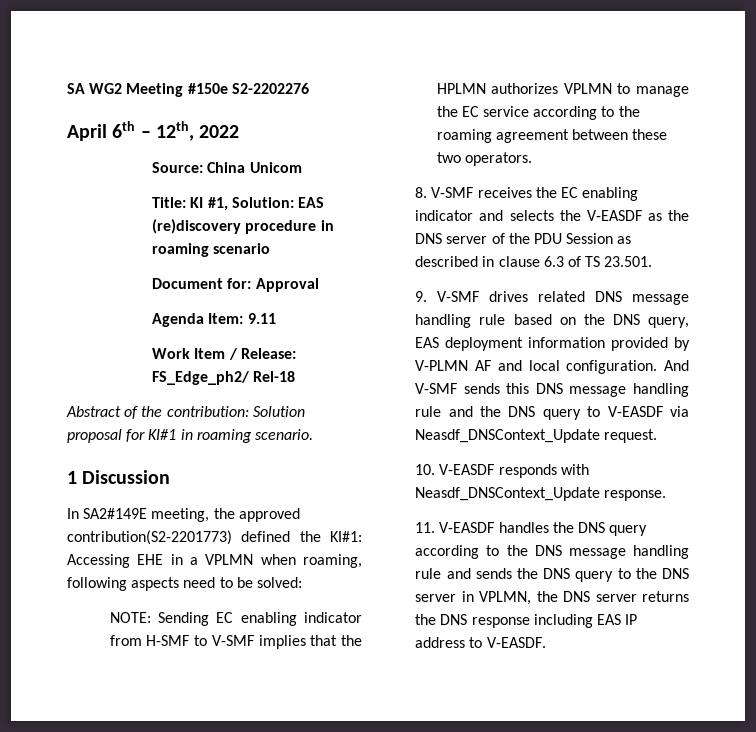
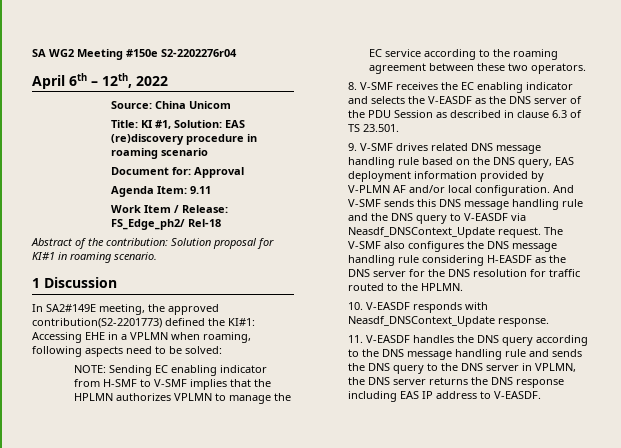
[231,83,309,94] S2-2202276 -> [161,49,237,57] S2-2202276r04
[497,360,522,371] and -> [409,185,446,193] and/or
(658, 436) none -> [544,227,564,235] [348,241,558,252] [348,255,567,266] [348,269,581,277] [348,283,464,291] The V-SMF also configures the DNS message handling rule considering H-EASDF as the DNS server for the DNS resolution for traffic routed to the HPLMN.

